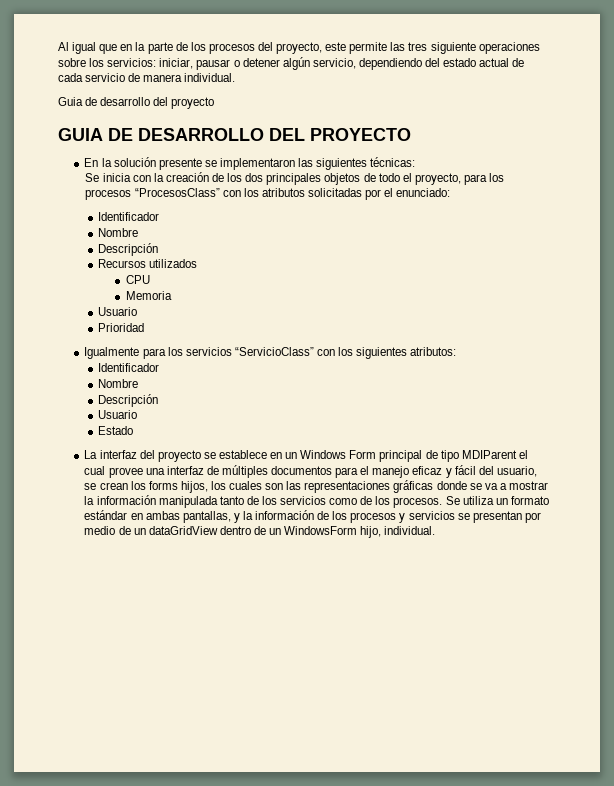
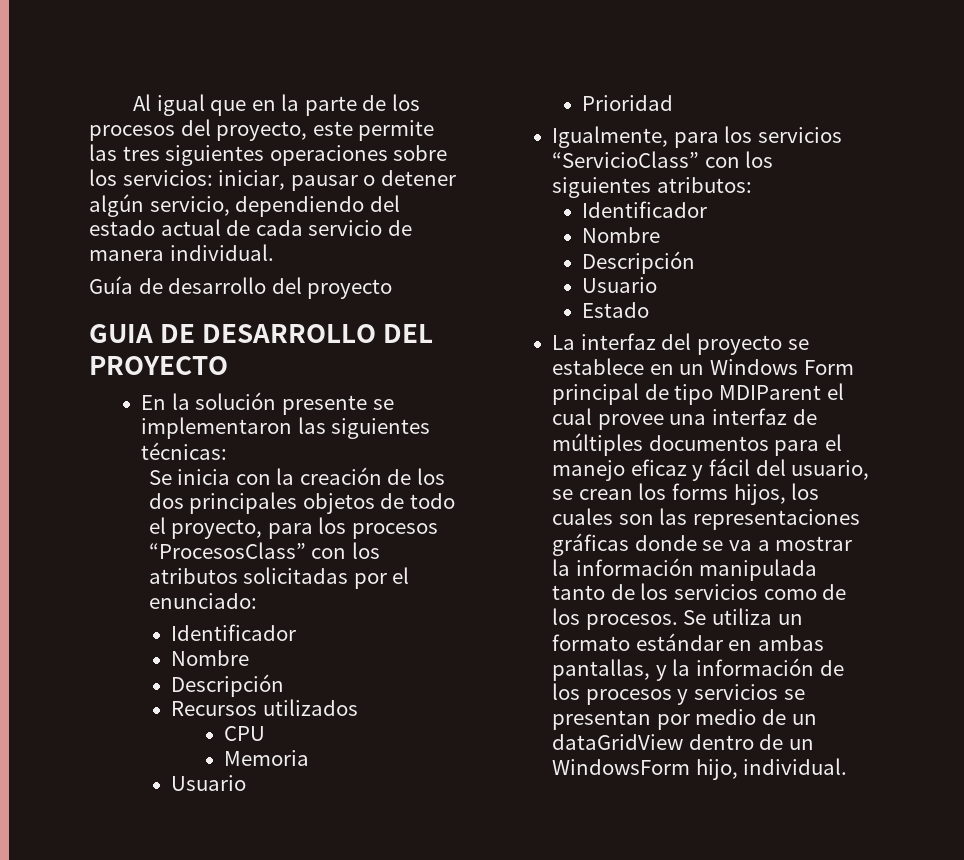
[430,42,476,54] siguiente -> [165,145,265,166] siguientes
[58,97,83,106] Guia -> [89,276,133,294] Guía
[84,347,140,359] Igualmente -> [552,126,669,148] Igualmente,

